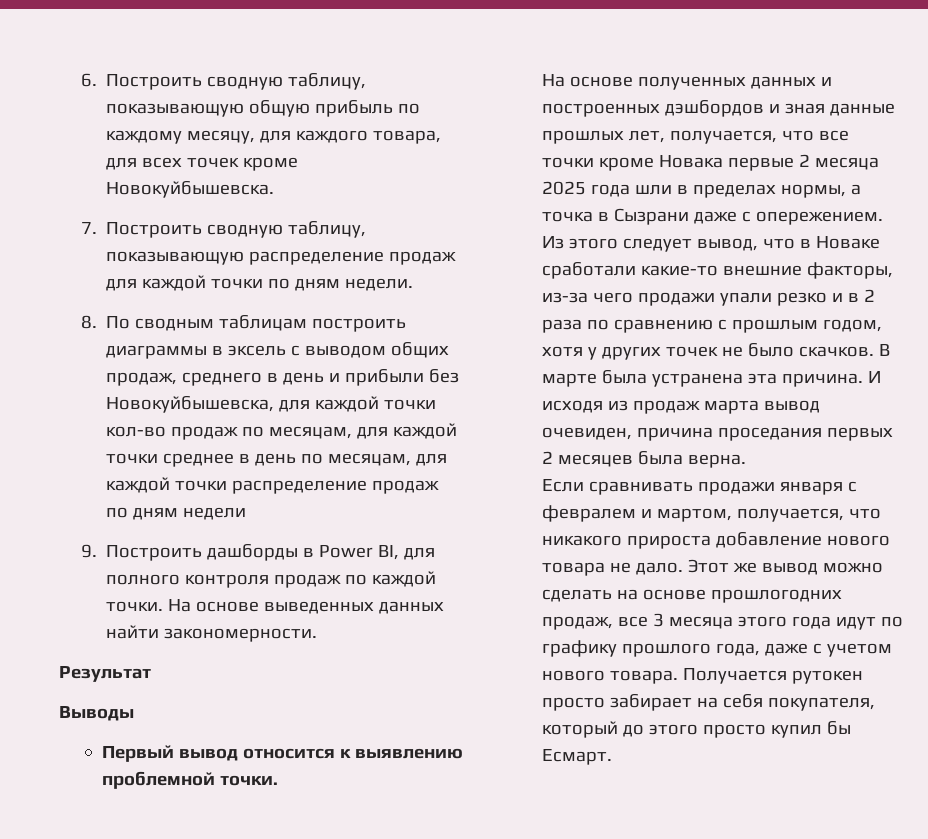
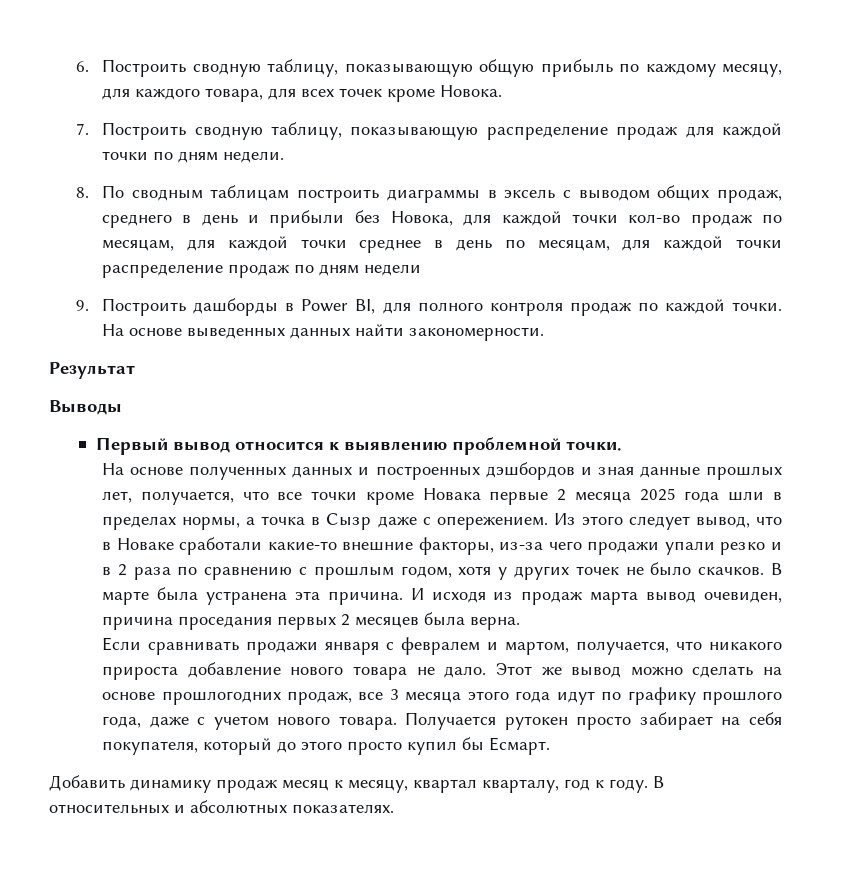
[106,181,275,198] Новокуйбышевска. -> [440,85,503,98] Новока.
[106,396,275,413] Новокуйбышевска, -> [391,211,454,226] Новока,
[614,208,690,225] Сызрани -> [326,513,372,530] Сызр
(613, 757) none -> [49,775,664,793] [49,800,394,814] // Добавить динамику продаж месяц к месяцу, квартал кварталу, год к году. В относительных и абсолютных показателях.

